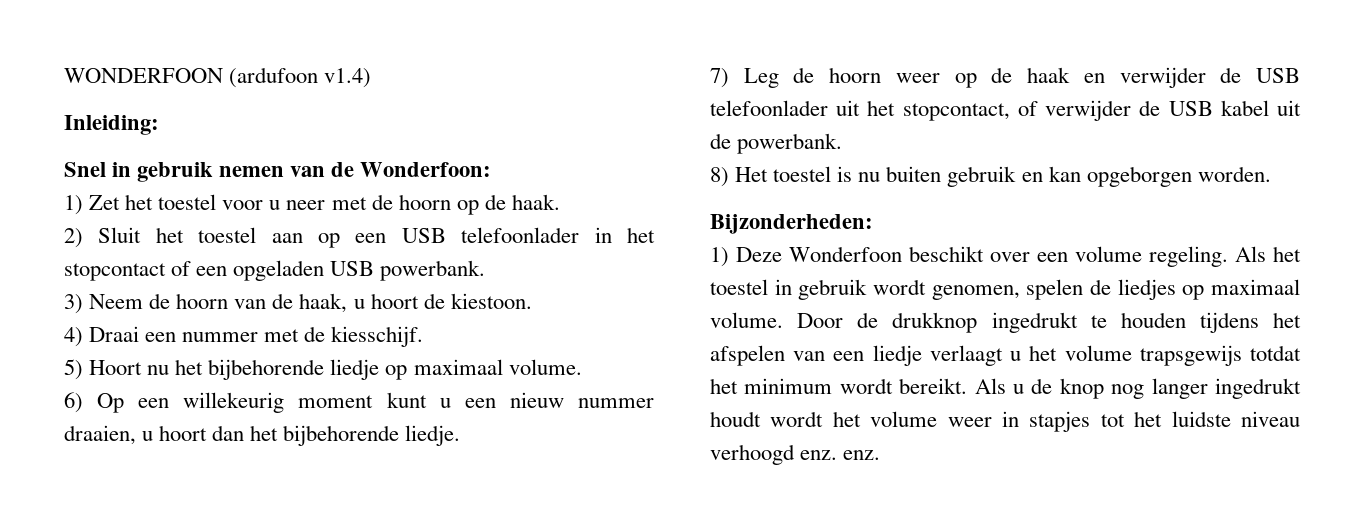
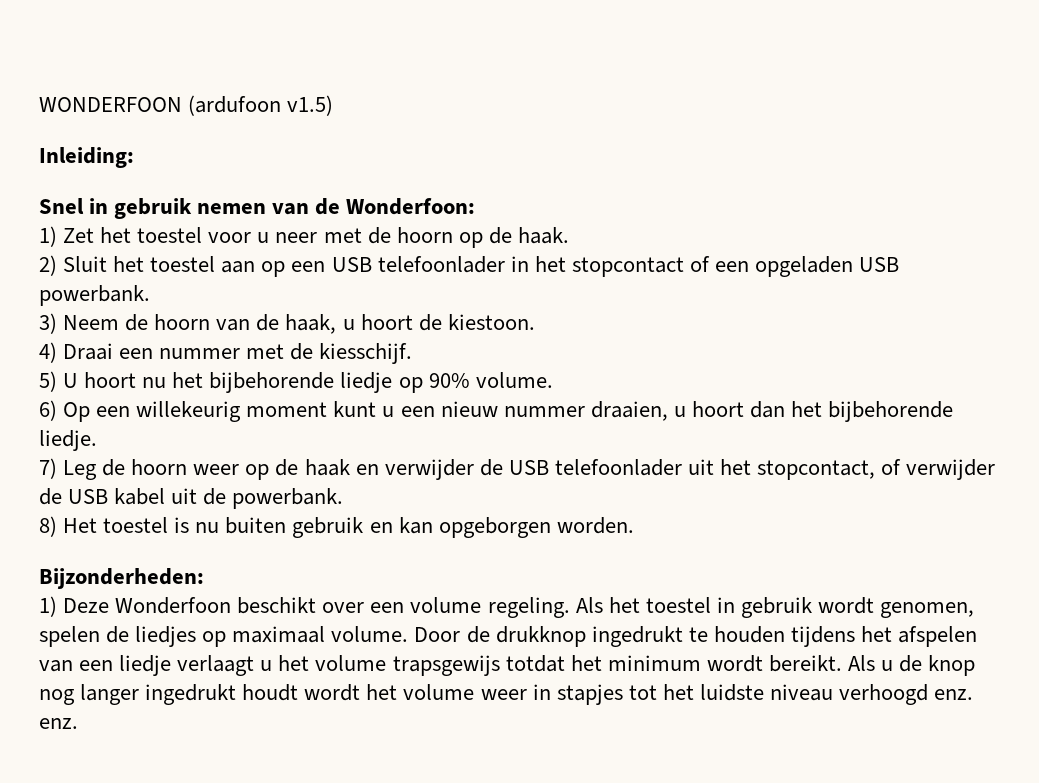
[324,68,372,88] v1.4) -> [287,95,334,116] v1.5)
[89,360,143,375] Hoort -> [63,372,137,388] U hoort
[413,359,503,375] maximaal -> [428,373,470,388] 90%

